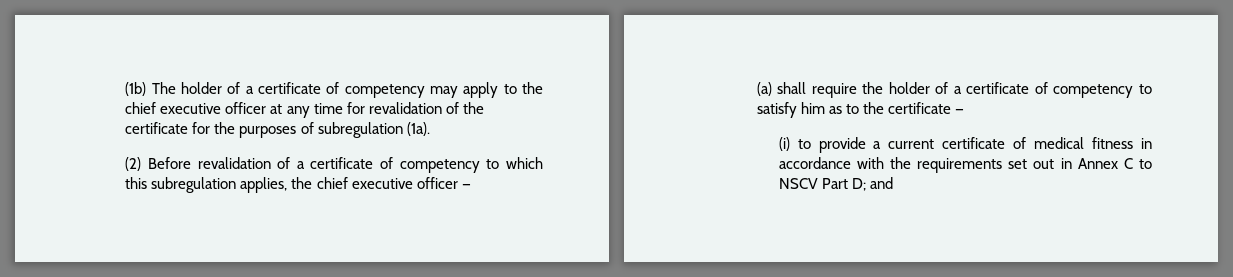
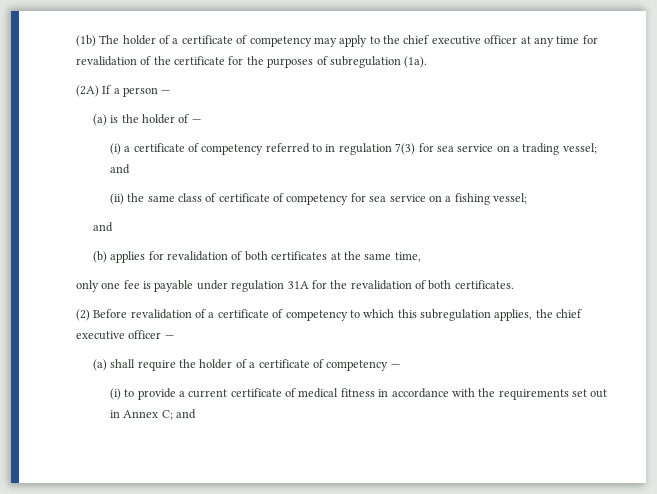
(430, 129) none -> [75,85,171,97] [92,114,201,126] [109,143,597,155] [109,164,130,174] [109,193,528,205] [92,222,113,232] [92,251,421,263] [75,280,514,292] // (2A) If a person — // (a) is the holder of — // (i) a certificate of competency referred to in regulation 7(3) for sea service on a trading vessel; and // (ii) the same class of certificate of competency for sea service on a fishing vessel; // and // (b) applies for revalidation of both certificates at the same time, // only one fee is payable under regulation 31A for the revalidation of both certificates.
[1139,84,1152,94] [756,102,951,118] to satisfy him as to the certificate -> (389, 365) none
[1123,158,1152,169] [778,178,866,191] C to NSCV Part D; -> [161,410,173,420] C;

